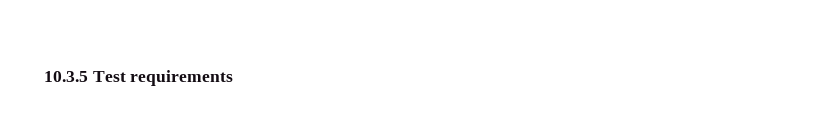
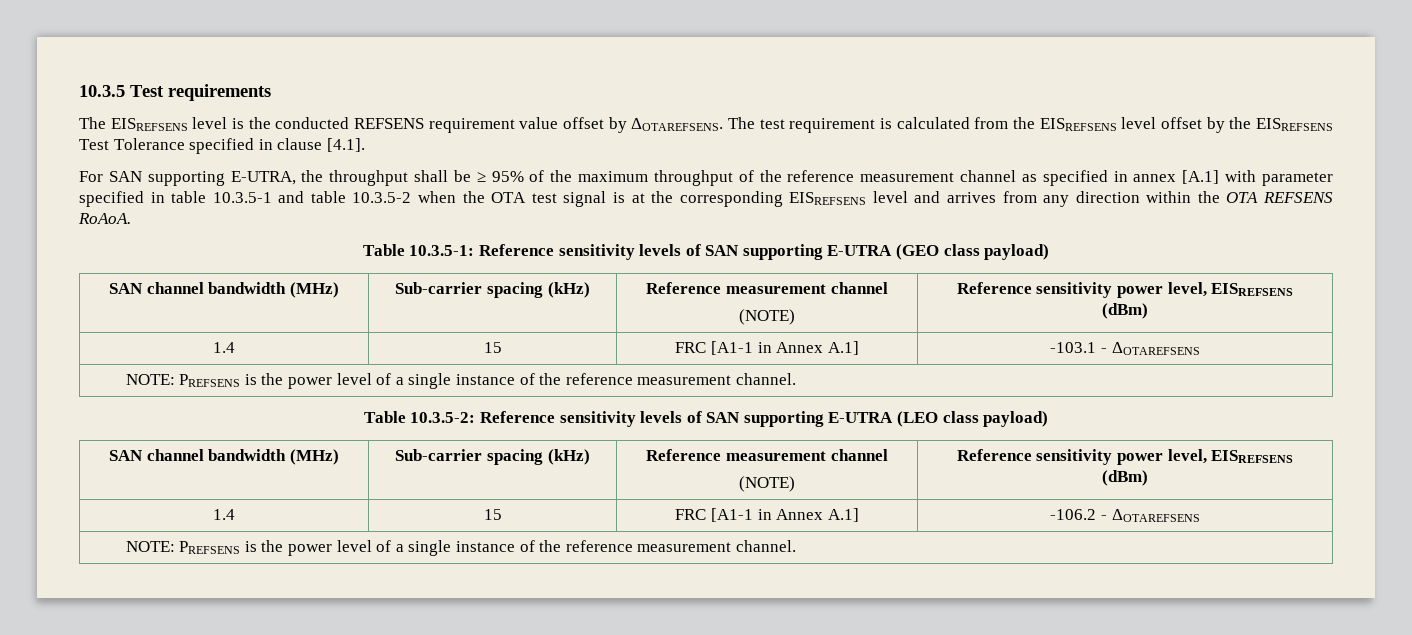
(234, 78) none -> [79,117,1333,133] [79,138,365,154] [79,170,1333,186] [79,191,1334,207] [78,213,131,224] [362,244,1050,260] [109,282,339,298] [395,282,590,298] [646,282,888,294] [739,309,795,325] [956,282,1294,298] [1102,303,1148,319] [213,342,235,353] [483,342,502,353] [675,341,859,355] [1050,342,1200,355] [125,373,796,389] [363,411,1049,427] [109,449,339,465] [395,449,590,465] [646,449,888,461] [739,476,795,492] [956,449,1294,465] [1102,470,1148,486] [213,509,235,520] [483,509,502,520] [675,508,859,522] [1050,509,1200,522] [125,540,796,556] // The EISREFSENS level is the conducted REFSENS requirement value offset by ΔOTAREFSENS. The test requirement is calculated from the EISREFSENS level offset by the EISREFSENS Test Tolerance specified in clause [4.1]. // For SAN supporting E-UTRA, the throughput shall be ≥ 95% of the maximum throughput of the reference measurement channel as specified in annex [A.1] with parameter specified in table 10.3.5-1 and table 10.3.5-2 when the OTA test signal is at the corresponding EISREFSENS level and arrives from any direction within the OTA REFSENS RoAoA. // Table 10.3.5-1: Reference sensitivity levels of SAN supporting E-UTRA (GEO class payload) // SAN channel bandwidth (MHz) | Sub-carrier spacing (kHz) | Reference measurement channel // (NOTE) | Reference sensitivity power level, EISREFSENS // (dBm) // 1.4 | 15 | FRC [A1-1 in Annex A.1] | -103.1 - ΔOTAREFSENS // NOTE: PREFSENS is the power level of a single instance of the reference measurement channel. // Table 10.3.5-2: Reference sensitivity levels of SAN supporting E-UTRA (LEO class payload) // SAN channel bandwidth (MHz) | Sub-carrier spacing (kHz) | Reference measurement channel // (NOTE) | Reference sensitivity power level, EISREFSENS // (dBm) // 1.4 | 15 | FRC [A1-1 in Annex A.1] | -106.2 - ΔOTAREFSENS // NOTE: PREFSENS is the power level of a single instance of the reference measurement channel.

